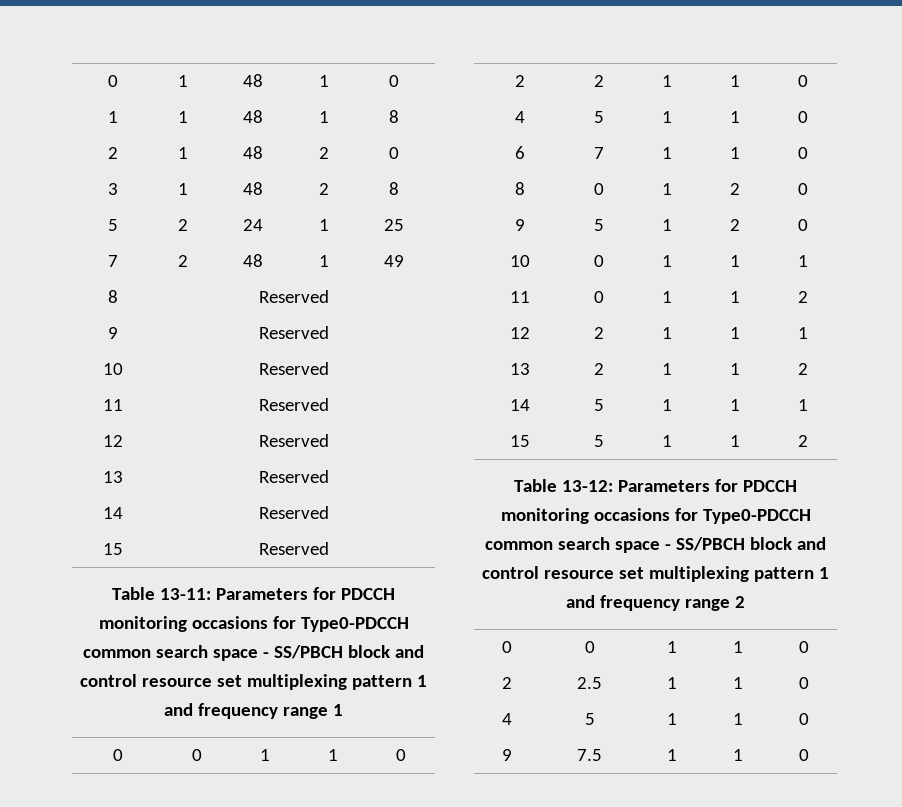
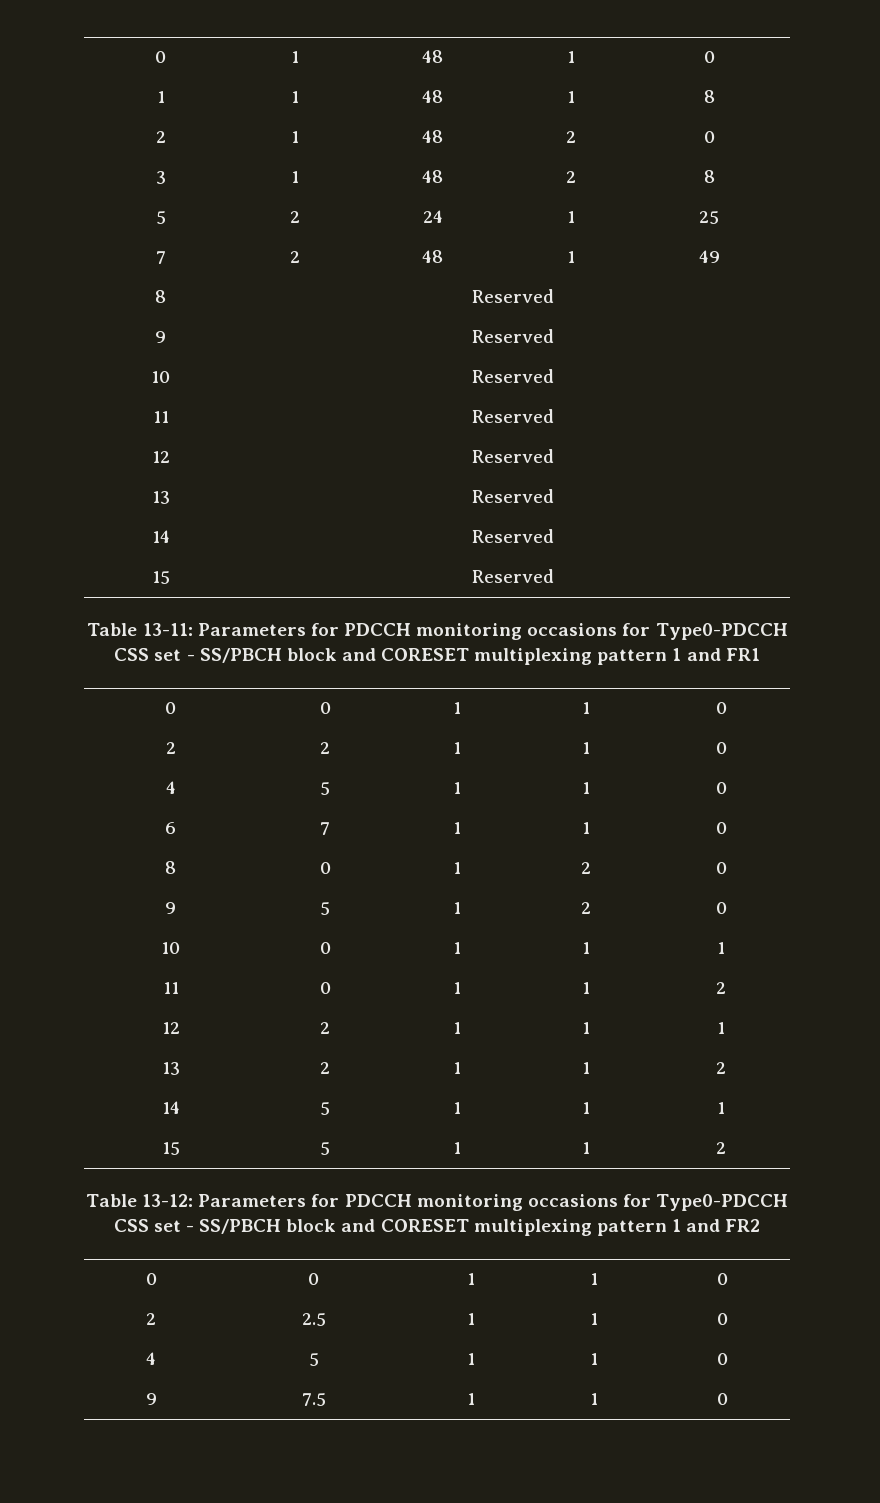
[83,645,424,661] [80,674,427,690] [164,703,343,719] common search space - SS/PBCH block and control resource set multiplexing pattern 1 and frequency range 1 -> [114,648,760,665] CSS set - SS/PBCH block and CORESET multiplexing pattern 1 and FR1
[485,537,826,553] [482,566,829,582] [566,595,745,611] common search space - SS/PBCH block and control resource set multiplexing pattern 1 and frequency range 2 -> [113,1219,761,1236] CSS set - SS/PBCH block and CORESET multiplexing pattern 1 and FR2

